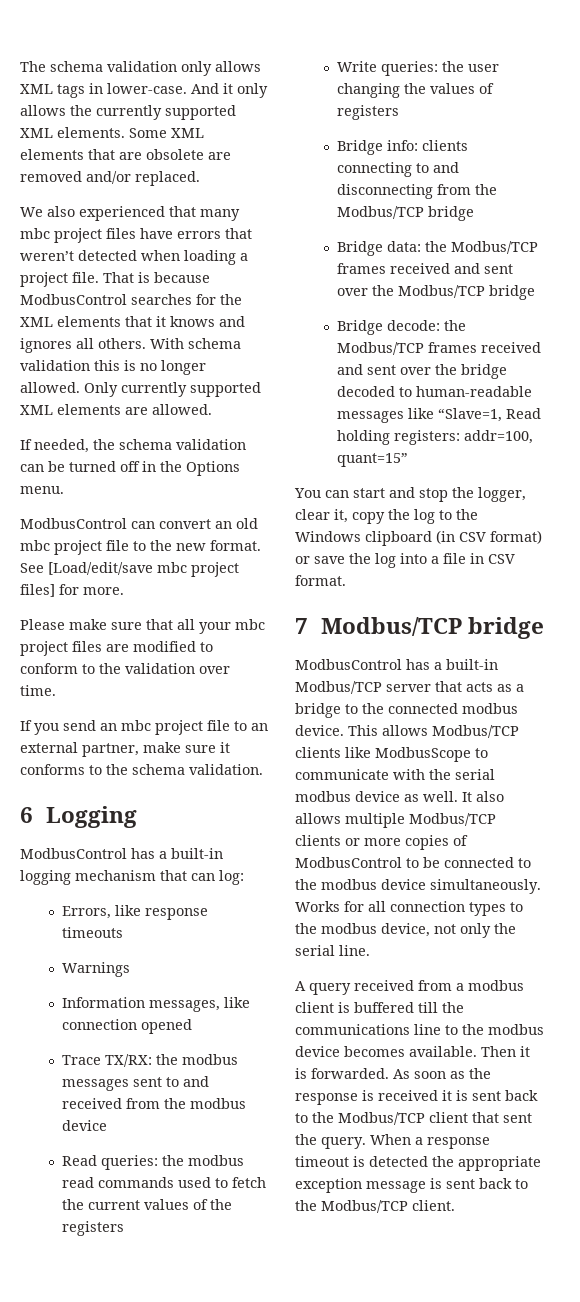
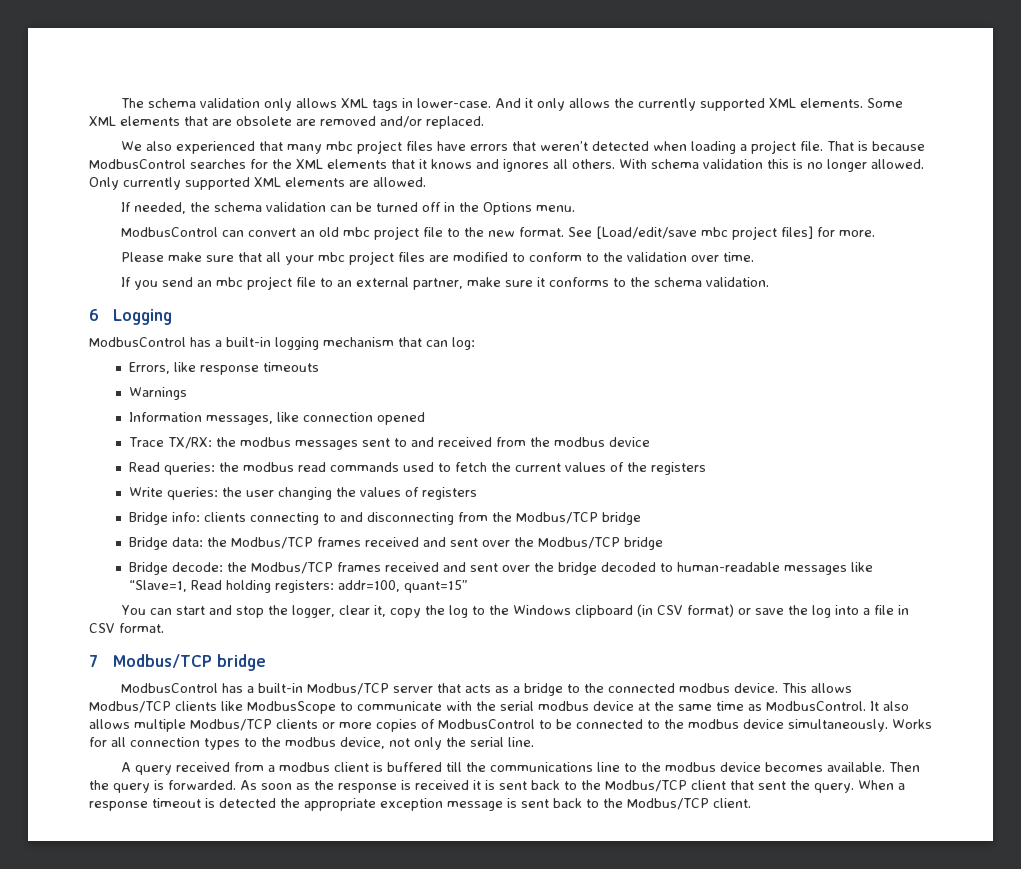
[404,791,458,802] as well. -> [638,701,866,711] at the same time as ModbusControl.
[520,1046,530,1057] it -> [89,780,150,793] the query

